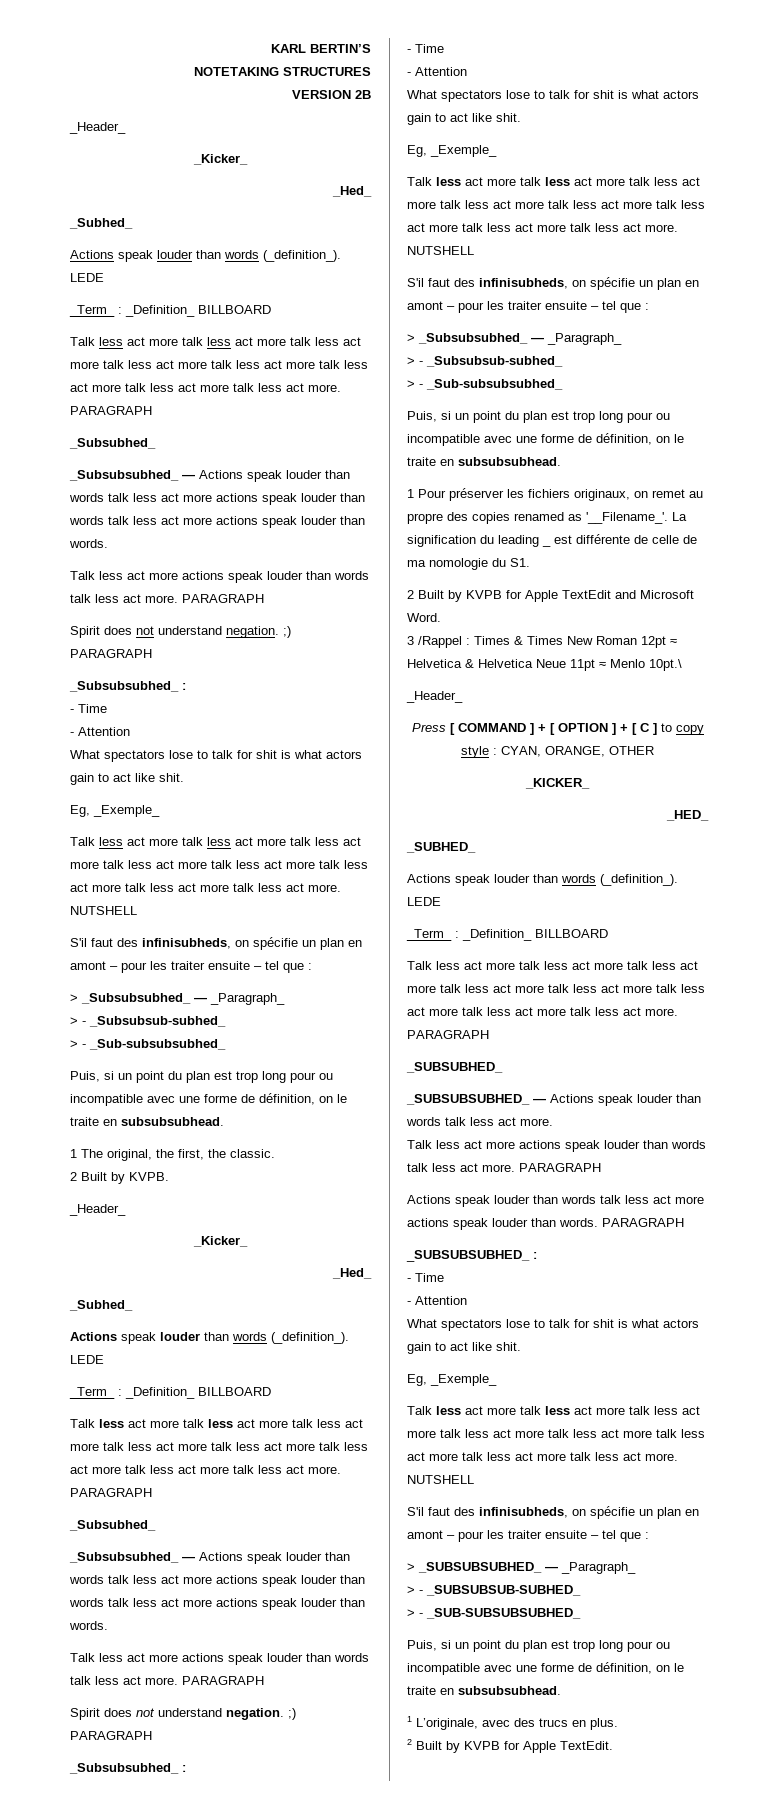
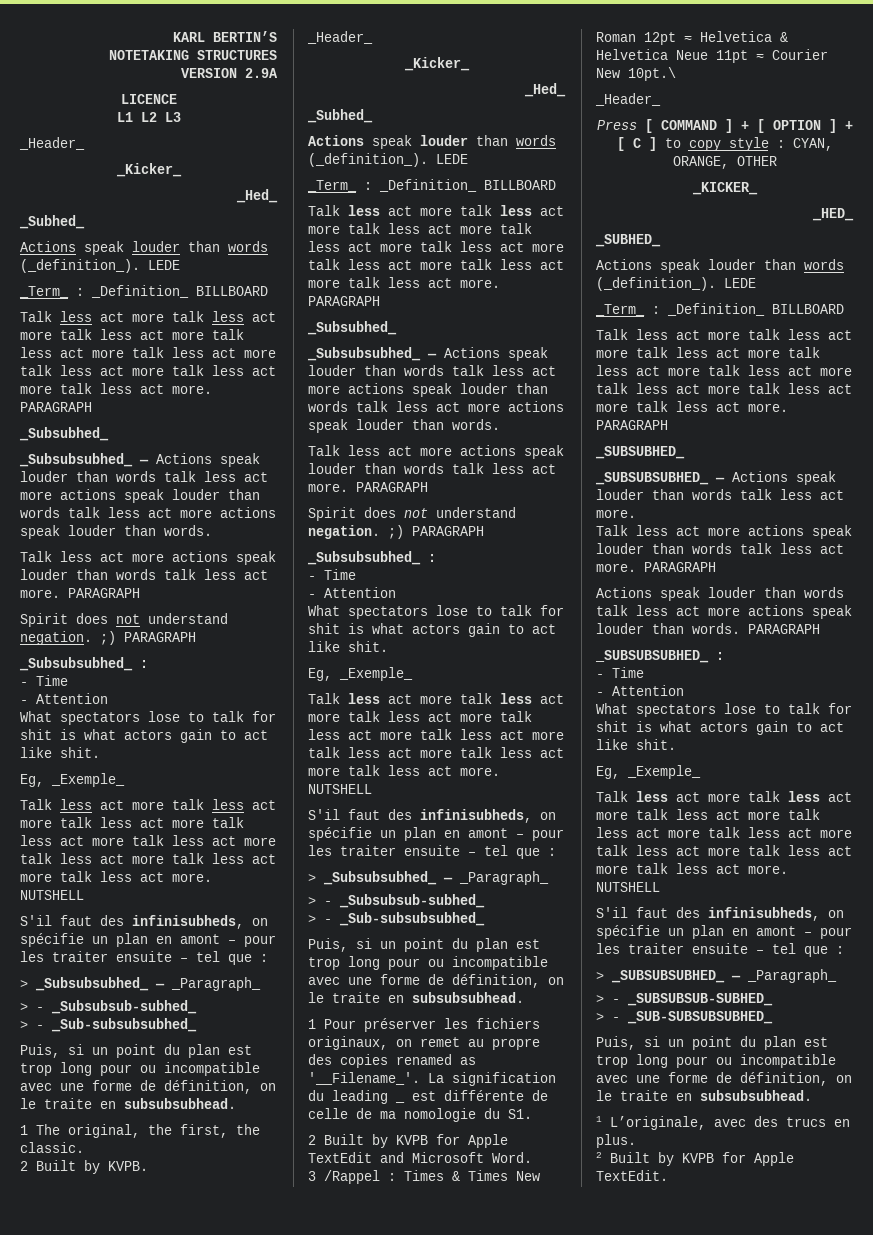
[355,90,371,99] 2B -> [245,68,278,78] [120,94,177,104] [116,112,181,122] 2.9A // LICENCE // L1 L2 L3
[610,659,645,668] Menlo -> [772,49,828,60] [596,68,620,78] Courier New

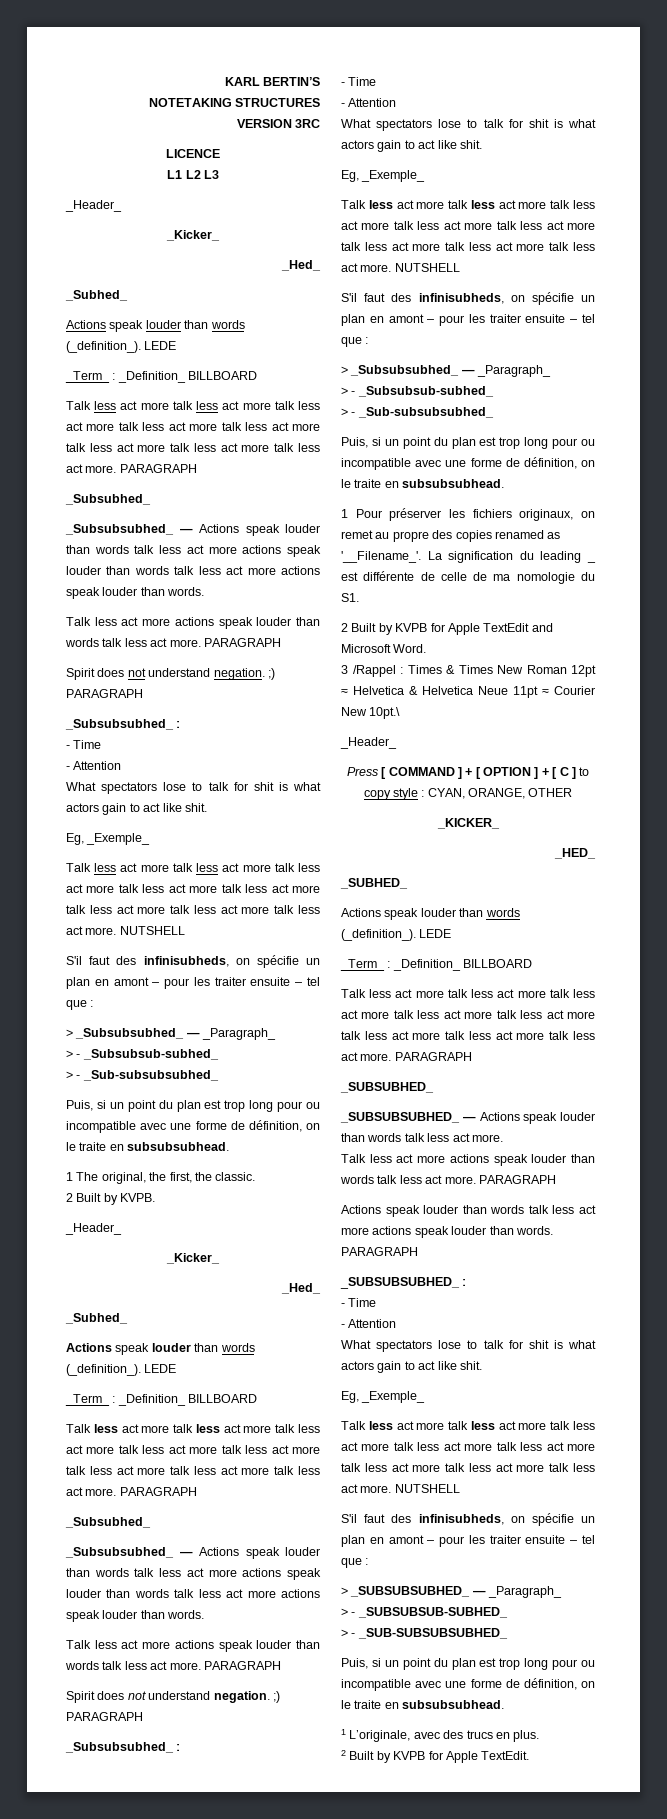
[245,68,278,78] 2.9A -> [295,119,320,128] 3RC

